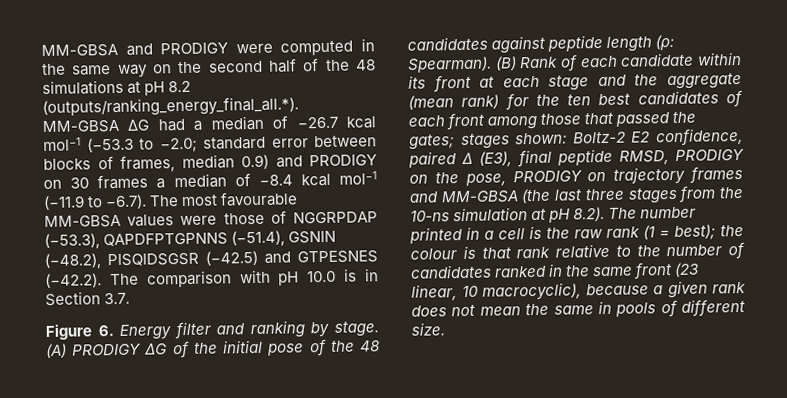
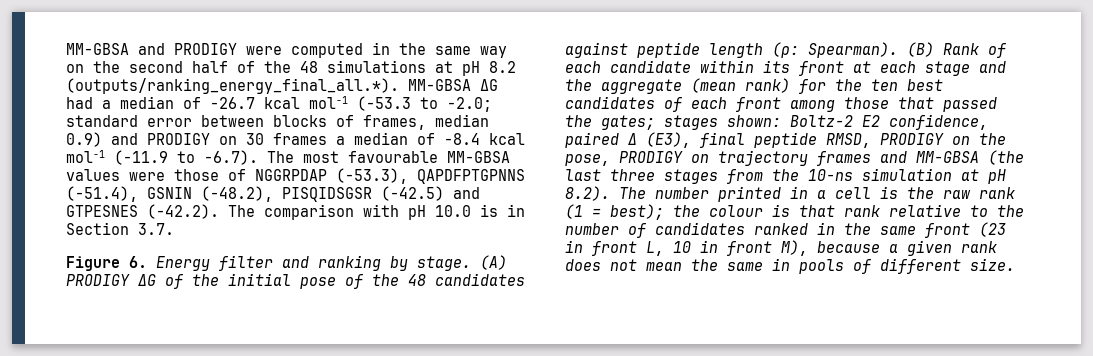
[411,282,581,301] linear, 10 macrocyclic), -> [565,240,808,256] in front L, 10 in front M),

